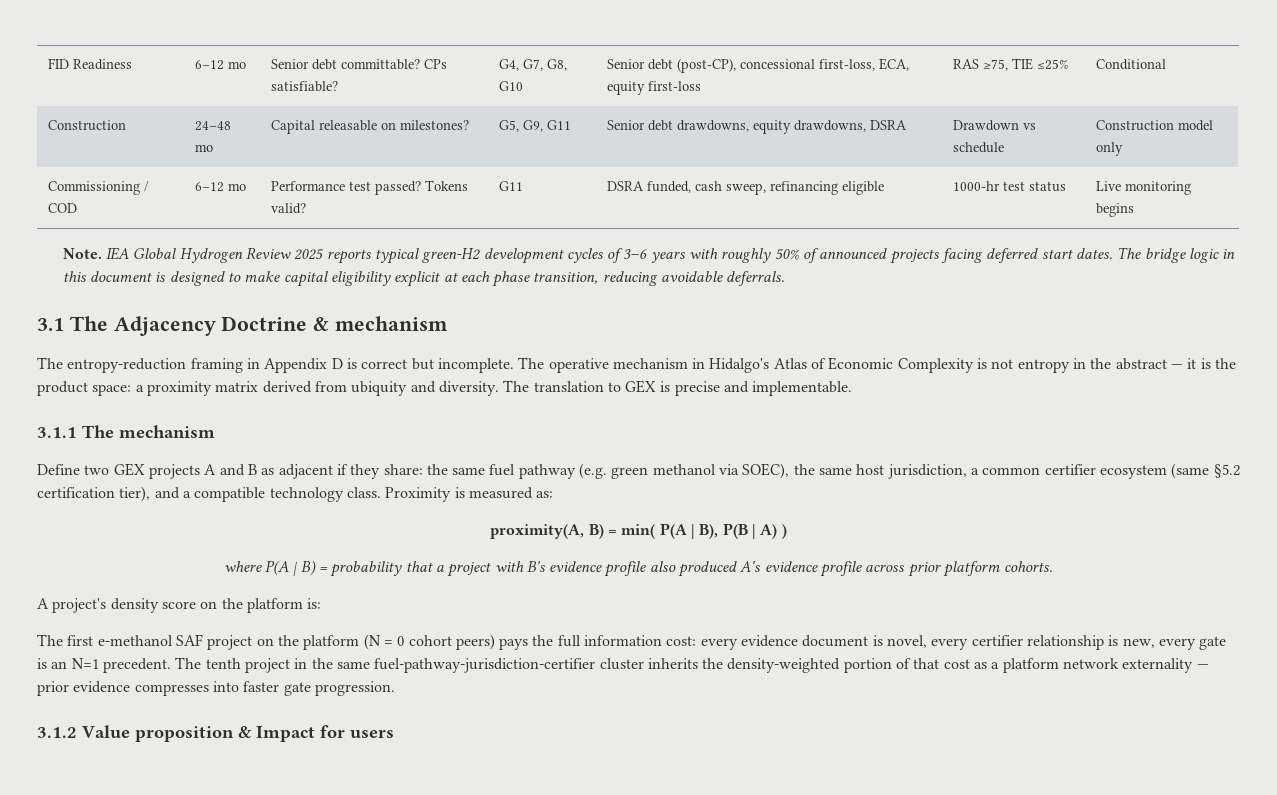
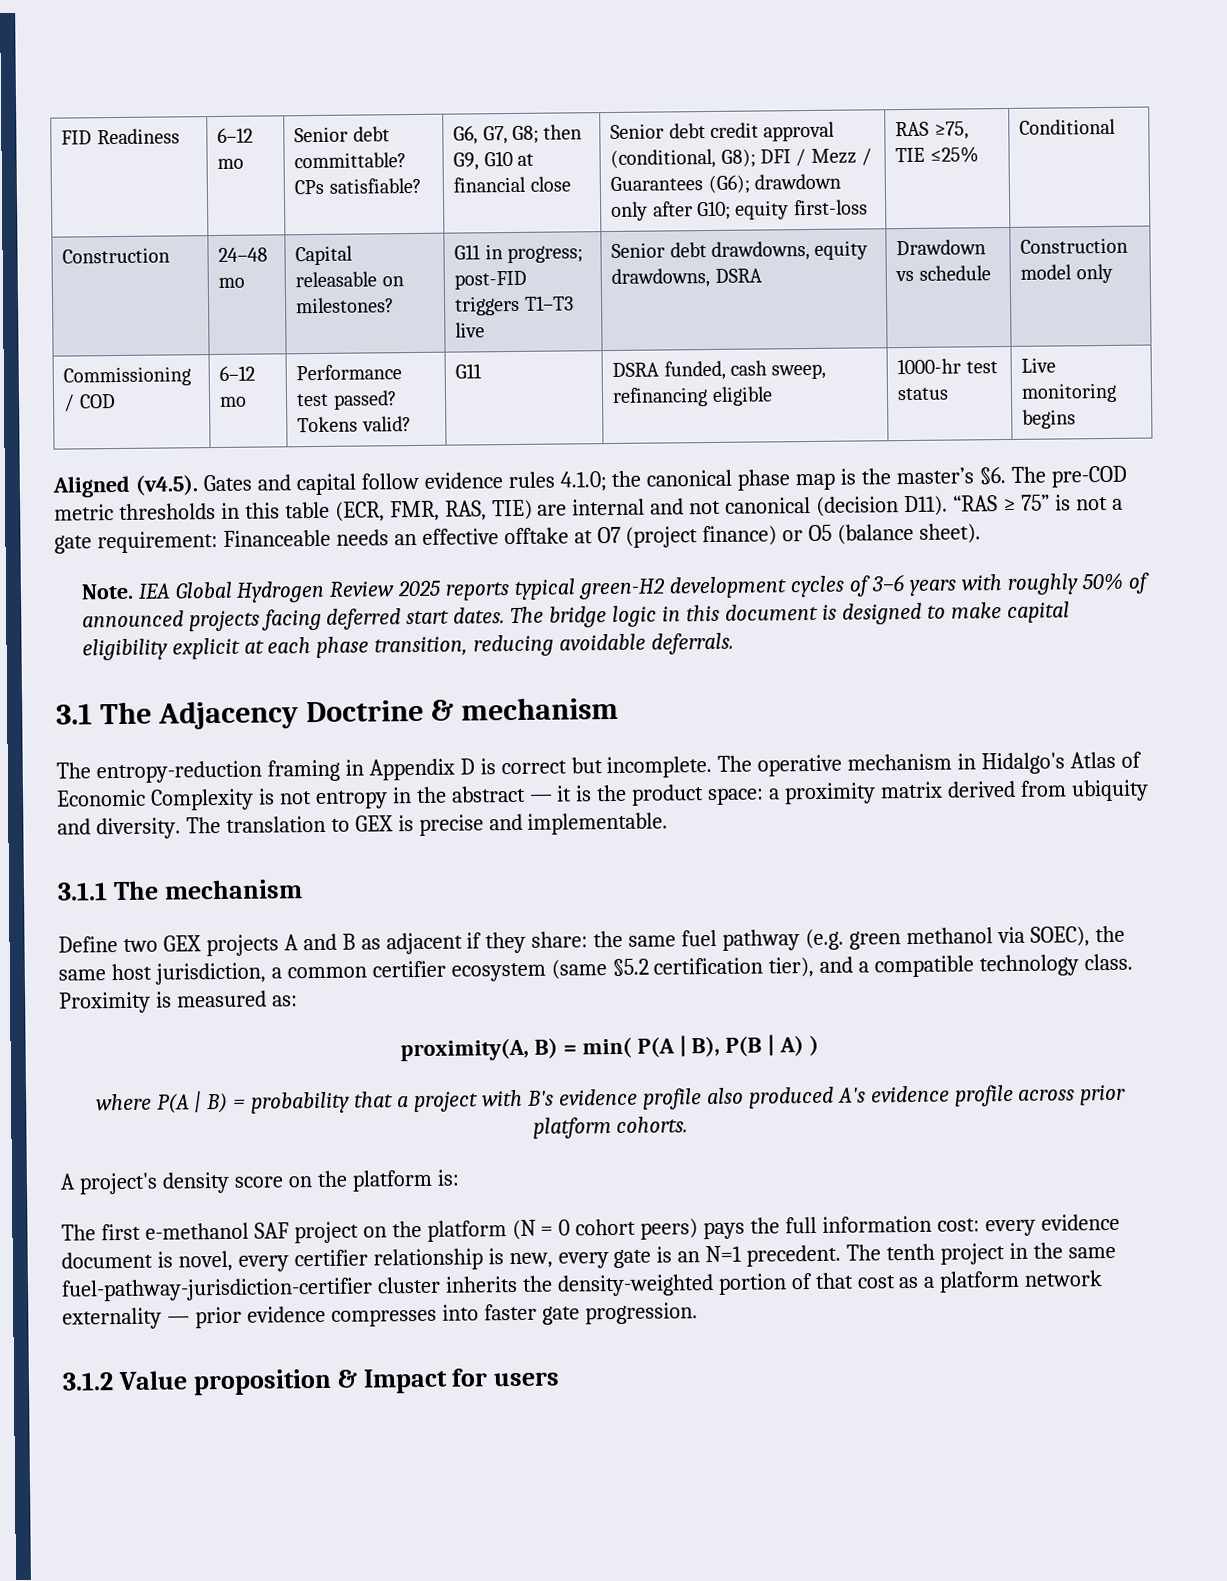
[498,59,567,71] [498,81,523,91] [606,58,909,73] G4, G7, G8, G10 | Senior debt (post-CP), concessional first-loss, ECA, -> [453,124,583,145] [453,150,535,171] [453,176,571,193] [610,121,836,142] [610,148,873,169] [610,173,842,195] [611,200,732,221] G6, G7, G8; then G9, G10 at financial close | Senior debt credit approval (conditional, G8); DFI / Mezz / Guarantees (G6); drawdown only after G10;
[498,120,571,132] G5, G9, G11 -> [454,244,584,264] [454,270,528,290] [454,295,574,316] [455,322,486,338] G11 in progress; post-FID triggers T1–T3 live
(1134, 210) none -> [52,465,1127,498] [54,494,1123,522] [54,523,982,554] // Aligned (v4.5). Gates and capital follow evidence rules 4.1.0; the canonical phase map is the master’s §6. The pre-COD metric thresholds in this table (ECR, FMR, RAS, TIE) are internal and not canonical (decision D11). “RAS ≥ 75” is not a gate requirement: Financeable needs an effective offtake at O7 (project finance) or O5 (balance sheet).

